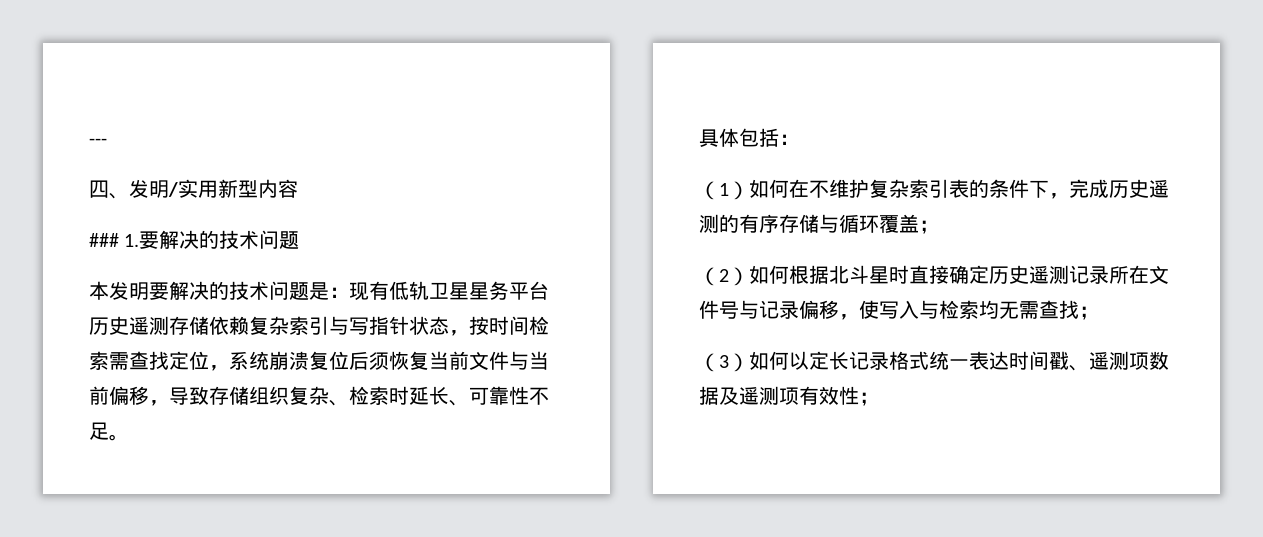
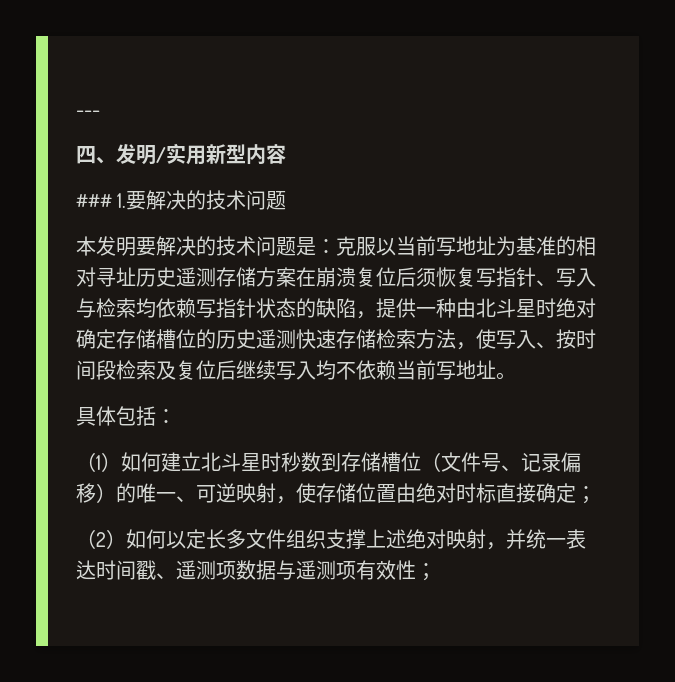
[349,281,549,301] [89,316,549,336] [89,351,549,371] [89,386,549,406] [89,422,109,440] 现有低轨卫星星务平台历史遥测存储依赖复杂索引与写指针状态，按时间检索需查找定位，系统崩溃复位后须恢复当前文件与当前偏移，导致存储组织复杂、检索时延长、可靠性不足 -> [336,236,596,256] [76,267,596,287] [76,298,596,319] [76,329,596,350] [76,360,496,380] 克服以当前写地址为基准的相对寻址历史遥测存储方案在崩溃复位后须恢复写指针、写入与检索均依赖写指针状态的缺陷，提供一种由北斗星时绝对确定存储槽位的历史遥测快速存储检索方法，使写入、按时间段检索及复位后继续写入均不依赖当前写地址
[789,179,1169,199] [699,214,939,234] [699,265,1169,286] [699,300,1099,320] [699,351,929,372] 在不维护复杂索引表的条件下，完成历史遥测的有序存储与循环覆盖； // （2）如何根据北斗星时直接确定历史遥测记录所在文件号与记录偏移，使写入与检索均无需查找； // （3）如何以定长记录格式 -> [161,452,581,473] [76,483,596,504] [76,529,526,550] 建立北斗星时秒数到存储槽位（文件号、记录偏移）的唯一、可逆映射，使存储位置由绝对时标直接确定； // （2）如何以定长多文件组织支撑上述绝对映射，并
[719,387,739,405] 及 -> [276,560,296,580] 与

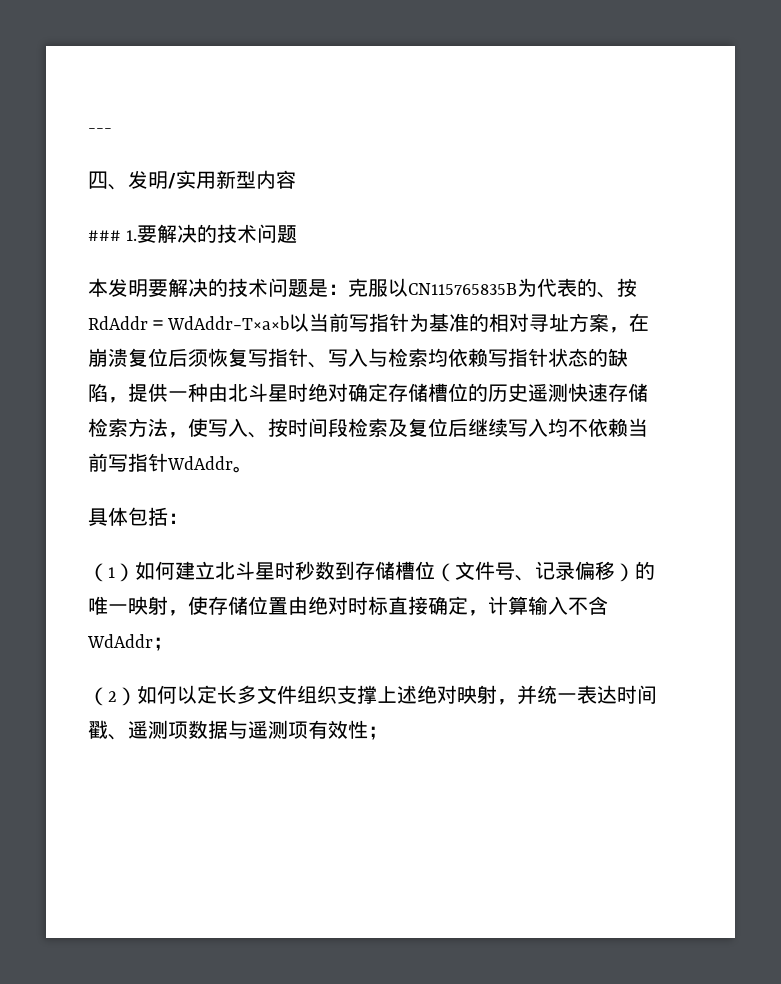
[396,236,596,256] [76,267,296,287] 当前写地址为基准的相对寻址历史遥测存储方案 -> [408,278,637,298] [88,313,629,333] CN115765835B为代表的、按RdAddr＝WdAddr−T×a×b以当前写指针为基准的相对寻址方案，
[456,360,496,379] 地址 -> [128,453,233,472] 指针WdAddr
[176,483,236,503] 、可逆 -> (128, 608) none
(576, 493) none -> [468,596,608,616] [87,634,153,648] ，计算输入不含WdAddr

